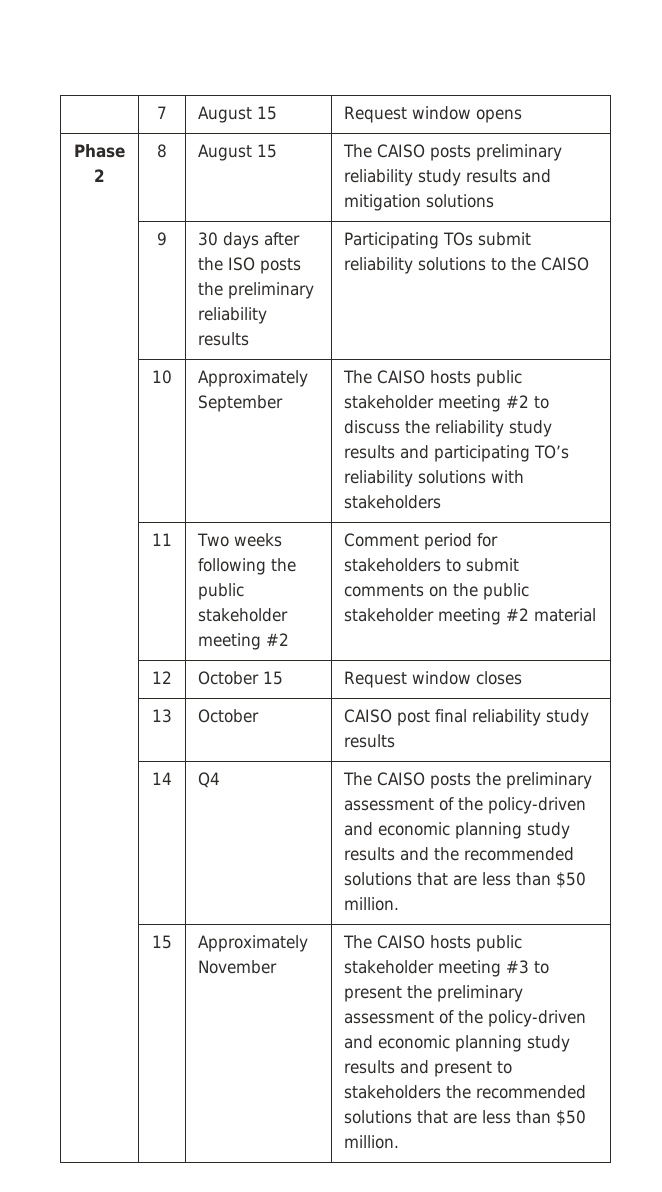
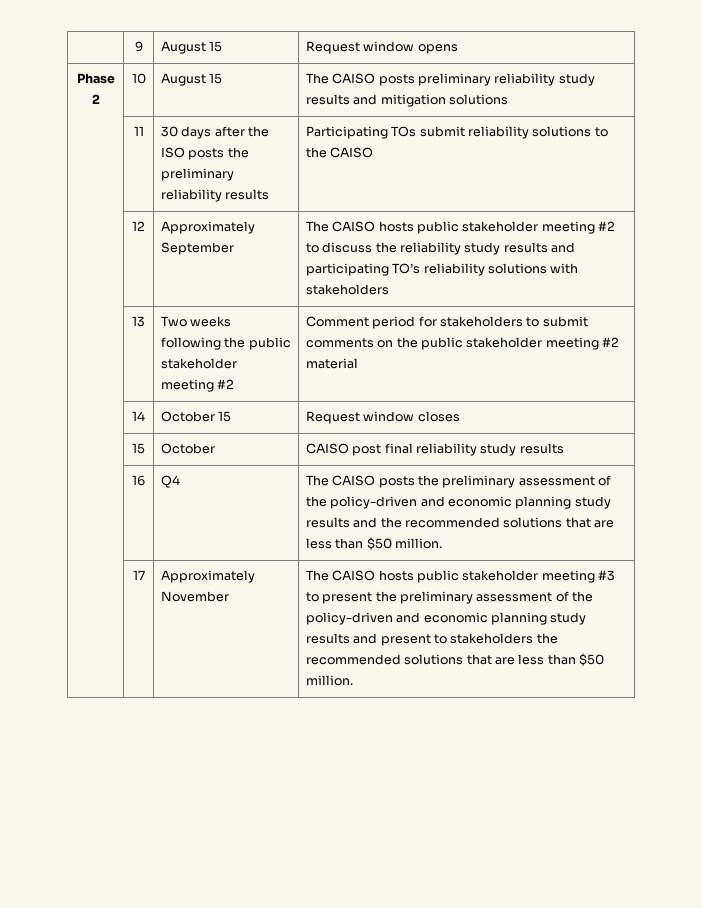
[157,106,167,119] | 7 -> [134,41,143,52] | 9
[157,144,167,158] 8 -> [131,73,146,84] 10
[157,232,167,246] 9 -> [133,126,144,136] 11
[152,370,172,384] 10 -> [132,221,145,231] 12
[152,533,172,546] 11 -> [132,316,145,327] 13
[152,671,172,684] 12 -> [132,411,145,421] 14
[152,709,172,723] 13 -> [132,443,145,454] 15
[152,772,172,785] 14 -> [132,475,145,486] 16
[152,935,172,949] 15 -> [132,570,145,580] 17

